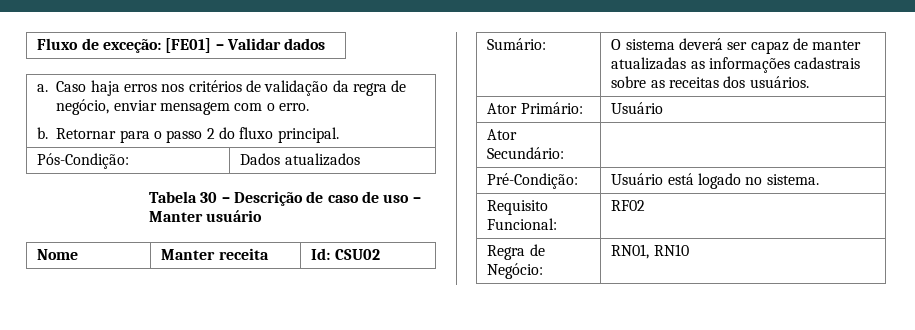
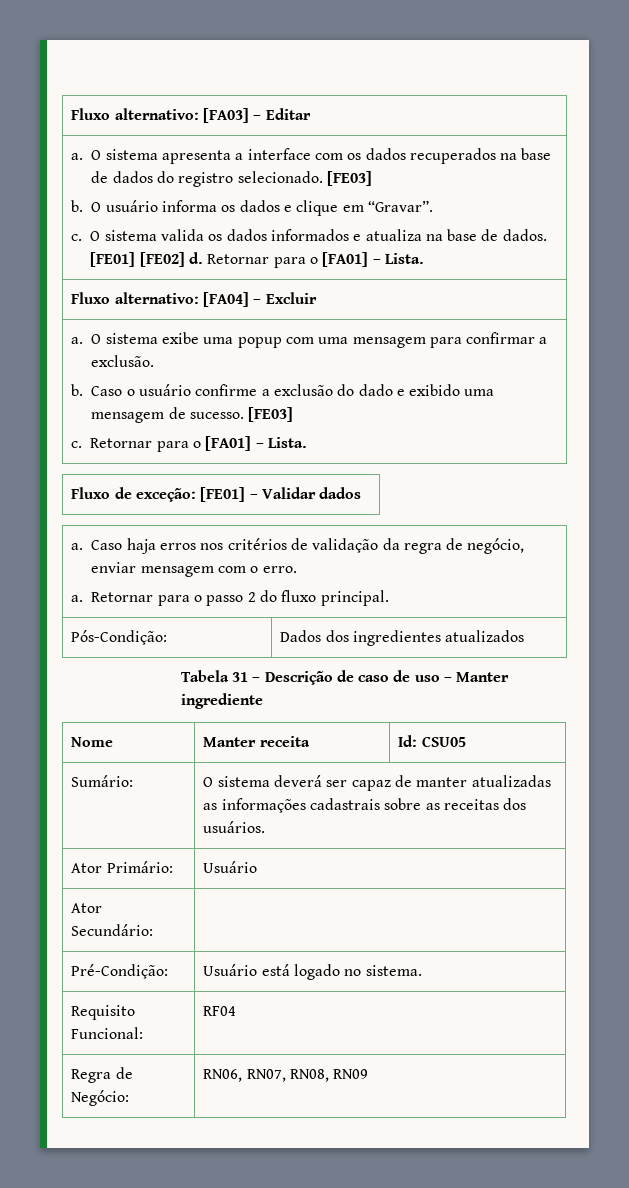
[37,38,79,50] Fluxo -> [71,108,311,123] [71,148,552,164] [91,171,372,187] [71,200,433,216] [71,229,547,241] [90,252,424,268] [71,292,317,307] [71,332,548,348] [91,355,155,367] [71,384,495,396] [91,407,294,423] [71,436,307,452] [71,487,111,499] Fluxo alternativo: [FA03] – Editar // a. O sistema apresenta a interface com os dados recuperados na base de dados do registro selecionado. [FE03] // b. O usuário informa os dados e clique em “Gravar”. // c. O sistema valida os dados informados e atualiza na base de dados. [FE01] [FE02] d. Retornar para o [FA01] – Lista. // Fluxo alternativo: [FA04] – Excluir // a. O sistema exibe uma popup com uma mensagem para confirmar a exclusão. // b. Caso o usuário confirme a exclusão do dado e exibido uma mensagem de sucesso. [FE03] // c. Retornar para o [FA01] – Lista. // Fluxo
[37,127,49,139] b. -> [71,595,84,602] a.
(281, 159) none -> [325,630,441,646] dos ingredientes
[200,192,218,203] 30 -> [231,672,248,682] 31
[206,210,263,222] usuário -> [180,693,263,709] ingrediente
[334,249,380,260] CSU02 -> [421,736,466,747] CSU05
[611,200,646,211] RF02 -> [203,1006,237,1016] RF04
[611,244,689,259] RN01, RN10 -> [203,1069,369,1082] RN06, RN07, RN08, RN09

